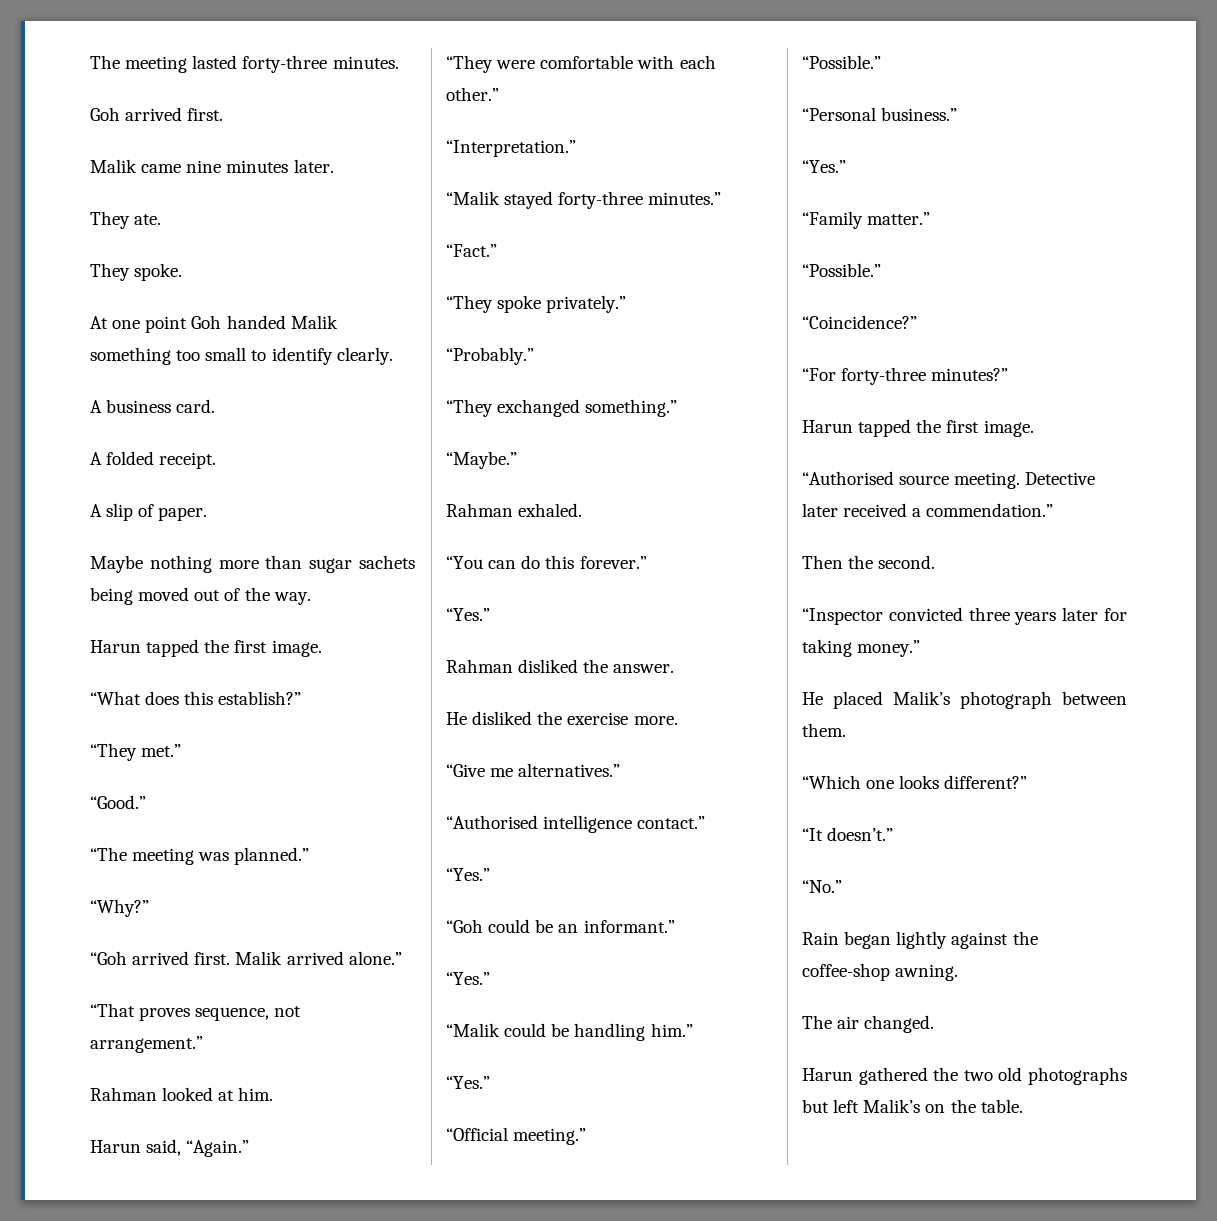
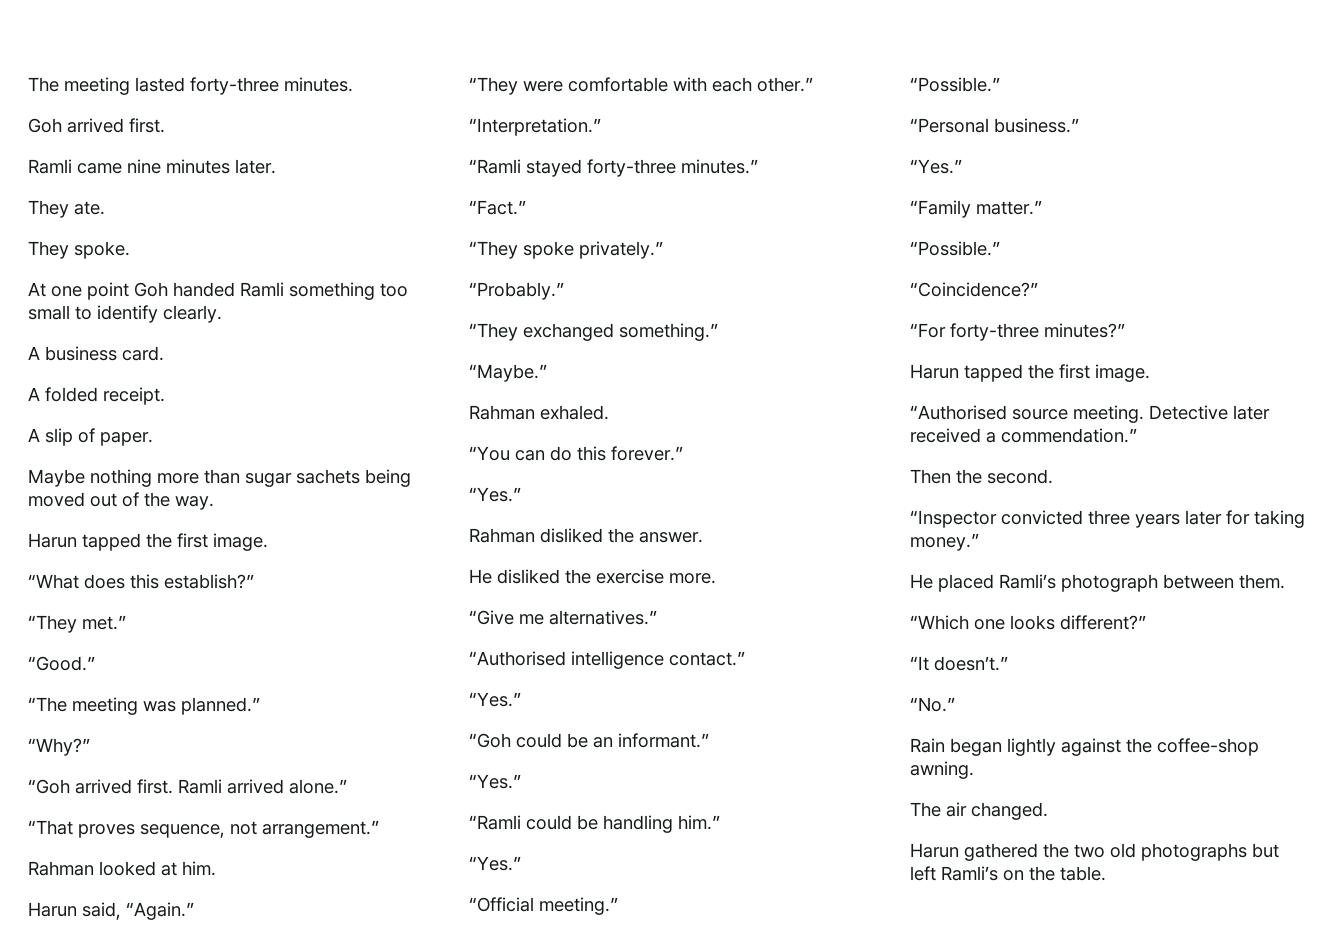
[90,159,137,173] Malik -> [28,159,72,174] Ramli
[290,315,338,329] Malik -> [240,282,284,297] Ramli
[235,951,283,965] Malik -> [178,779,222,794] Ramli
[446,191,500,205] “Malik -> [469,159,521,174] “Ramli
[446,1023,500,1037] “Malik -> [469,815,521,830] “Ramli
[893,691,950,705] Malik’s -> [999,574,1056,589] Ramli’s
[863,1099,921,1113] Malik’s -> [941,866,998,881] Ramli’s

